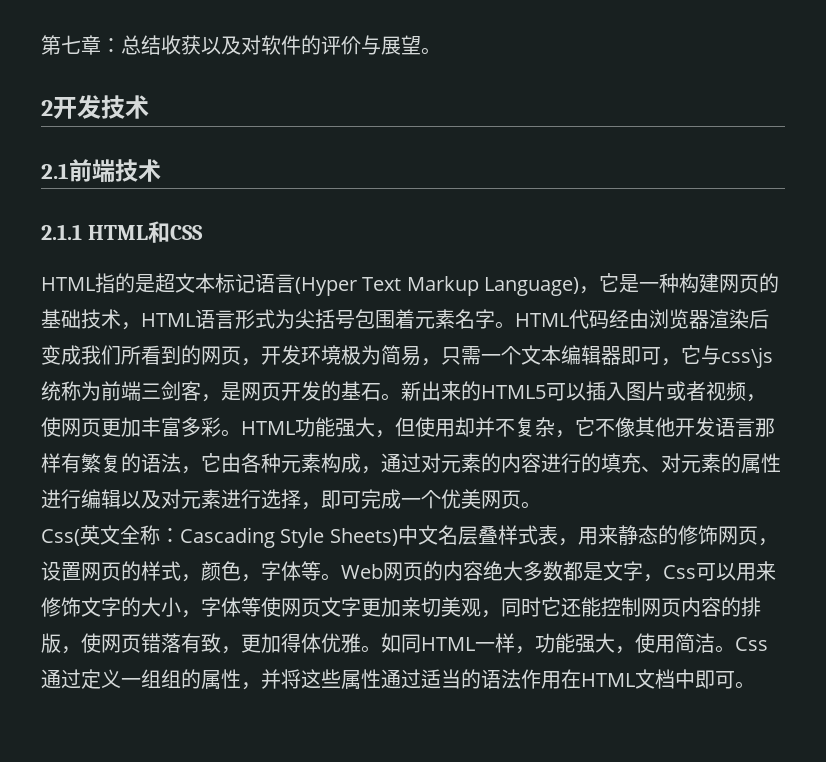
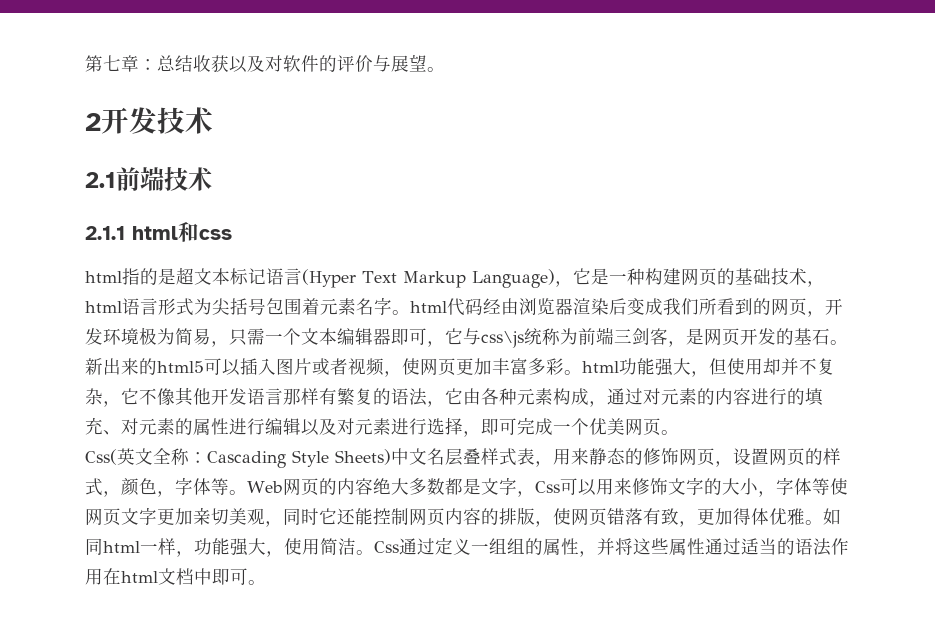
[87,221,203,243] [41,277,95,291] HTML和CSS // HTML -> [132,222,232,242] [85,271,122,283] html和css // html
[141,313,195,327] HTML -> [85,301,122,313] html
[515,313,569,327] HTML -> [410,301,447,313] html
[481,385,546,399] HTML5 -> [157,361,204,373] html5
[241,421,295,435] HTML -> [582,361,619,373] html
[421,637,475,651] HTML -> [103,541,140,553] html
[581,673,635,687] HTML -> [121,571,158,583] html

